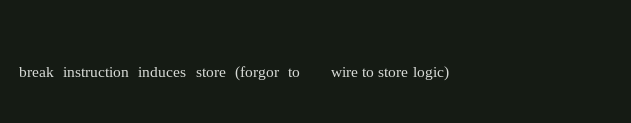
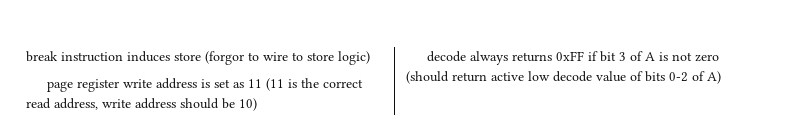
(449, 73) none -> [46,78,363,92] [26,98,257,111] [426,51,719,65] [406,71,721,84] // page register write address is set as 11 (11 is the correct read address, write address should be 10) // decode always returns 0xFF if bit 3 of A is not zero (should return active low decode value of bits 0-2 of A)

